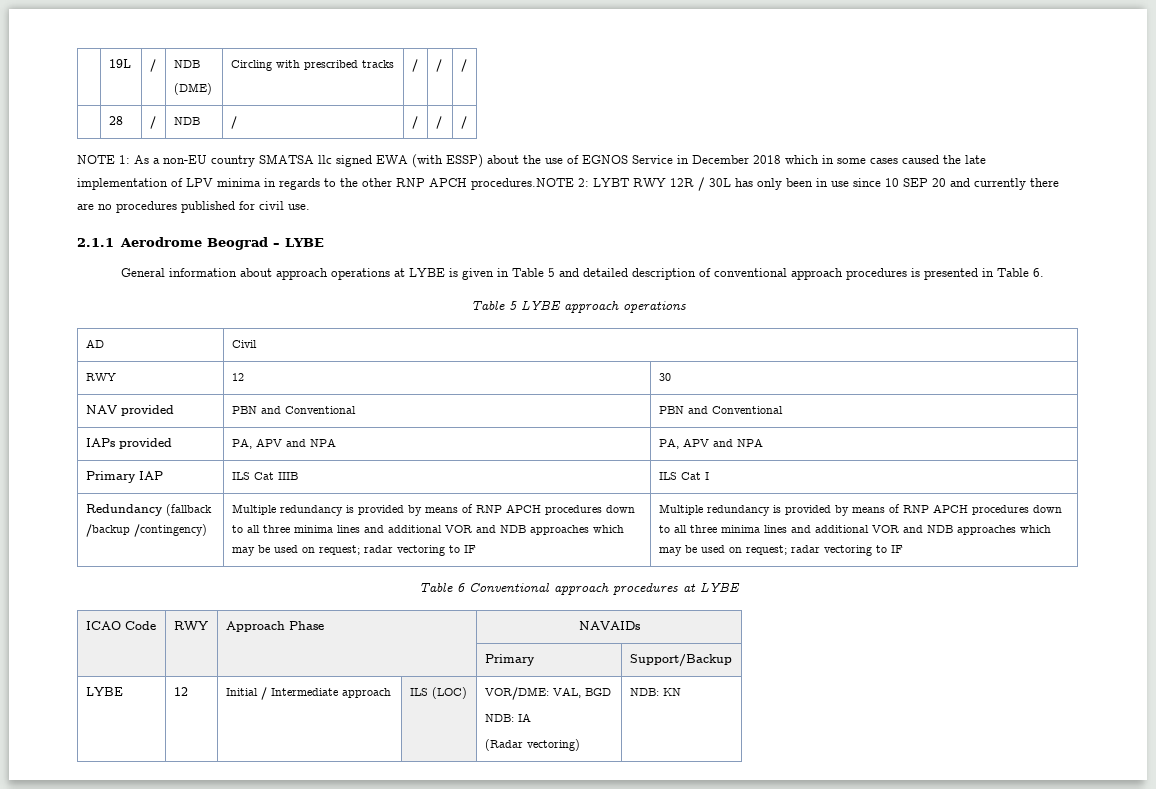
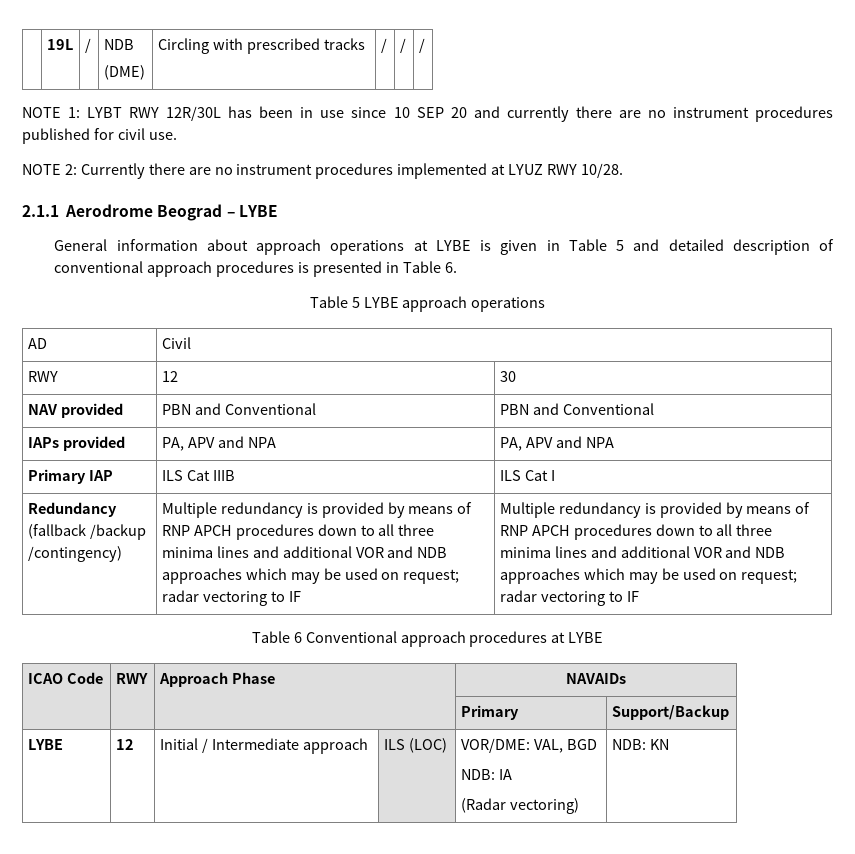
[108,116,123,125] [149,116,156,129] [173,117,200,125] [230,116,237,129] [411,116,418,129] [435,116,442,129] [460,116,467,129] [77,154,986,168] [77,177,782,191] // | 28 | / | NDB | / | / | / | / // NOTE 1: As a non-EU country SMATSA llc signed EWA (with ESSP) about the use of EGNOS Service in December 2018 which in some cases caused the late implementation of LPV minima in regards to the other RNP APCH procedures.NOTE 2: LYBT RWY 12R / 30L has only -> [22,106,253,121] // NOTE 1: LYBT RWY 12R/30L has
(112, 207) none -> [672,107,749,118] instrument
(310, 207) none -> [22,163,623,179] // NOTE 2: Currently there are no instrument procedures implemented at LYUZ RWY 10/28.

